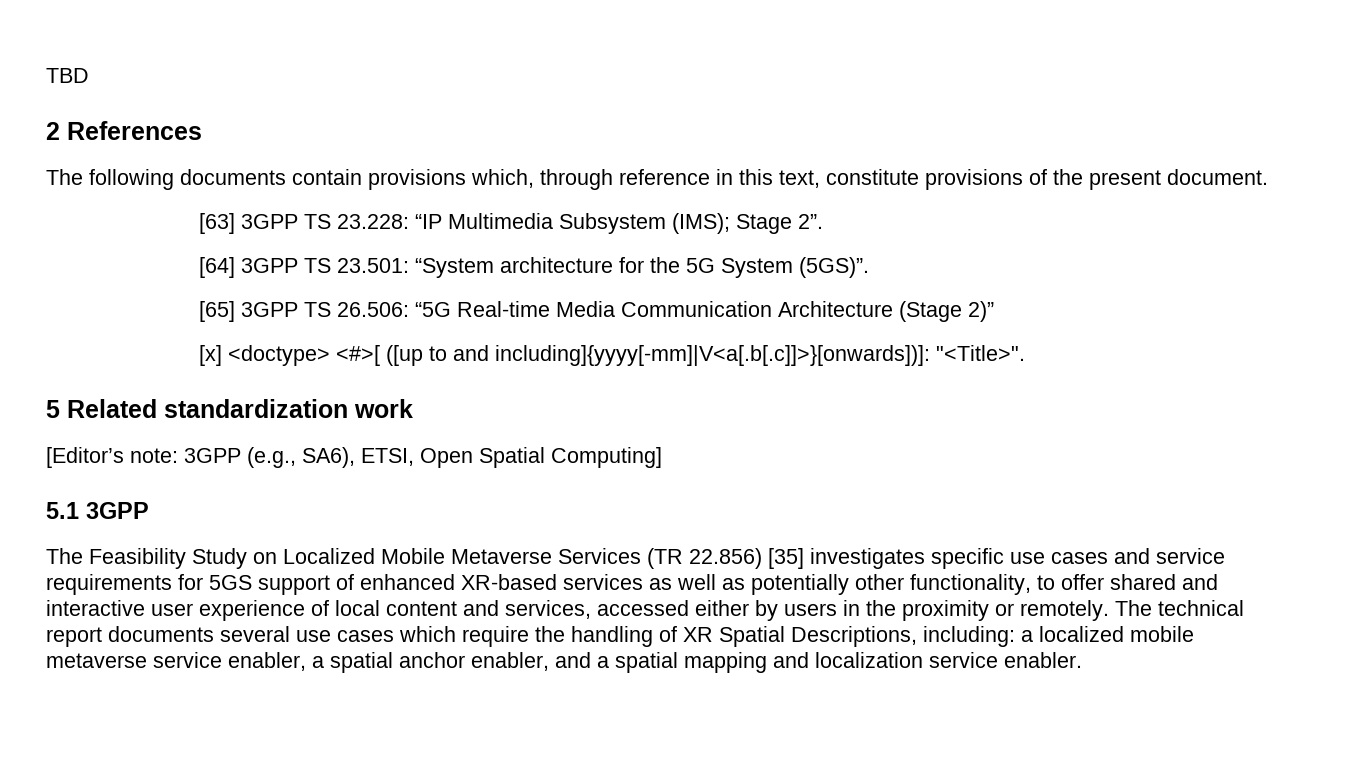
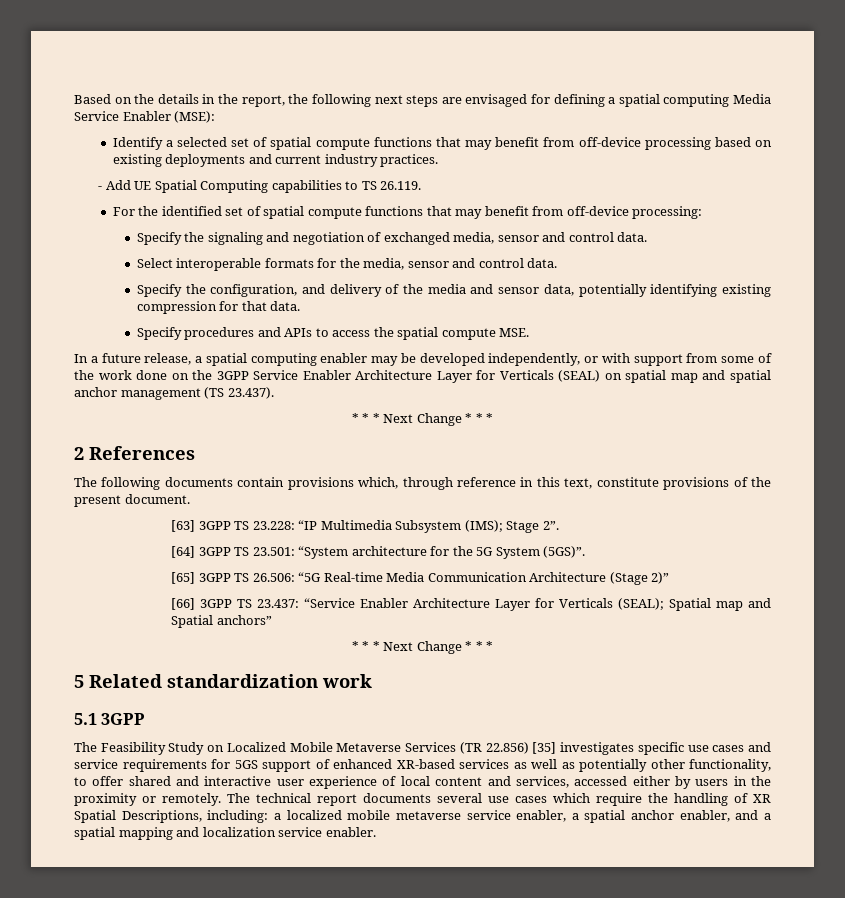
[46,68,89,83] TBD -> [74,94,771,107] [74,111,216,123] [112,137,773,150] [112,154,439,167] [98,180,422,193] [112,206,703,219] [136,232,648,245] [136,258,558,271] [136,284,771,297] [136,301,301,314] [136,327,530,340] [74,353,772,366] [74,370,771,383] [74,387,274,400] [351,413,494,426] Based on the details in the report, the following next steps are envisaged for defining a spatial computing Media Service Enabler (MSE): // Identify a selected set of spatial compute functions that may benefit from off-device processing based on existing deployments and current industry practices. // - Add UE Spatial Computing capabilities to TS 26.119. // For the identified set of spatial compute functions that may benefit from off-device processing: // Specify the signaling and negotiation of exchanged media, sensor and control data. // Select interoperable formats for the media, sensor and control data. // Specify the configuration, and delivery of the media and sensor data, potentially identifying existing compression for that data. // Specify procedures and APIs to access the spatial compute MSE. // In a future release, a spatial computing enabler may be developed independently, or with support from some of the work done on the 3GPP Service Enabler Architecture Layer for Verticals (SEAL) on spatial map and spatial anchor management (TS 23.437). // * * * Next Change * * *
[199,345,1026,366] [46,399,413,418] [46,447,662,468] [x] <doctype> <#>[ ([up to and including]{yyyy[-mm]|V<a[.b[.c]]>}[onwards])]: "<Title>". // 5 Related standardization work // [Editor’s note: 3GPP (e.g., SA6), ETSI, Open Spatial Computing] -> [171,598,771,611] [171,615,272,628] [351,641,494,654] [74,674,372,688] [66] 3GPP TS 23.437: “Service Enabler Architecture Layer for Verticals (SEAL); Spatial map and Spatial anchors” // * * * Next Change * * * // 5 Related standardization work

